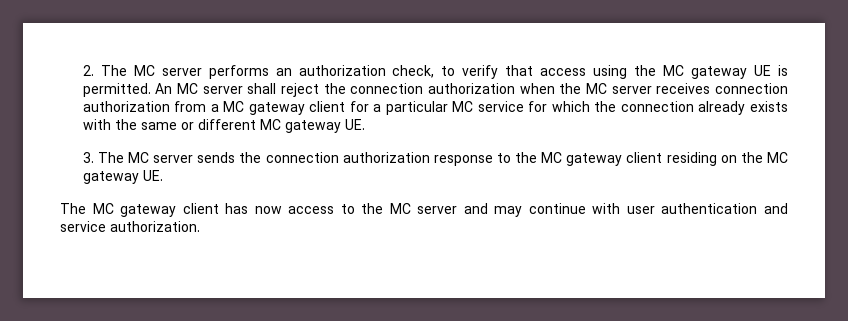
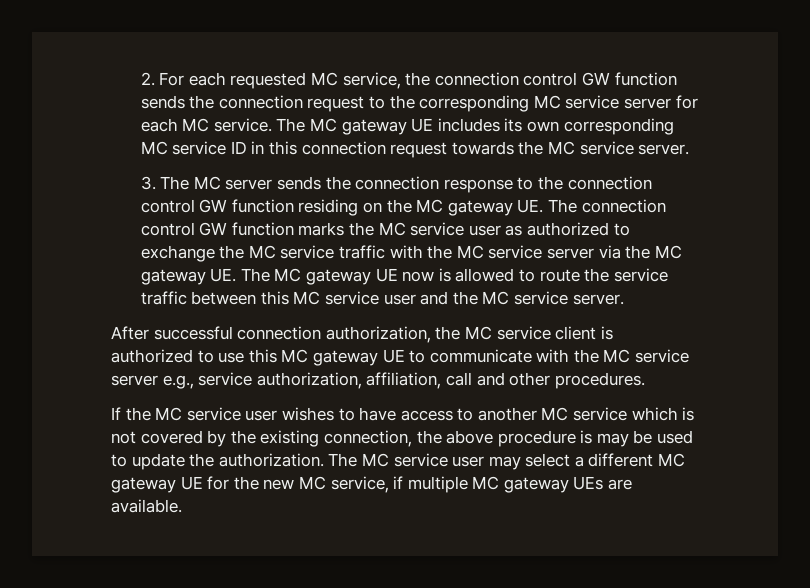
[100,65,789,79] [82,83,788,97] [82,101,788,115] [82,119,365,133] The MC server performs an authorization check, to verify that access using the MC gateway UE is permitted. An MC server shall reject the connection authorization when the MC server receives connection authorization from a MC gateway client for a particular MC service for which the connection already exists with the same or different MC gateway UE. -> [159,72,677,89] [140,95,698,112] [140,118,674,135] [140,141,690,158] For each requested MC service, the connection control GW function sends the connection request to the corresponding MC service server for each MC service. The MC gateway UE includes its own corresponding MC service ID in this connection request towards the MC service server.
[342,152,430,163] authorization -> (440, 183) none
[541,152,663,166] MC gateway client -> [567,176,652,190] [140,199,294,213] connection control GW function
[60,203,788,217] [60,221,200,232] // The MC gateway client has now access to the MC server and may continue with user authentication and service authorization. -> [548,199,666,213] [140,222,630,236] [140,245,682,262] [140,268,668,285] [140,291,624,305] [111,326,613,343] [111,349,690,366] [111,372,645,389] [111,407,695,421] [111,430,694,447] [111,453,686,470] [111,476,633,493] [111,499,182,513] The connection control GW function marks the MC service user as authorized to exchange the MC service traffic with the MC service server via the MC gateway UE. The MC gateway UE now is allowed to route the service traffic between this MC service user and the MC service server. // After successful connection authorization, the MC service client is authorized to use this MC gateway UE to communicate with the MC service server e.g., service authorization, affiliation, call and other procedures. // If the MC service user wishes to have access to another MC service which is not covered by the existing connection, the above procedure is may be used to update the authorization. The MC service user may select a different MC gateway UE for the new MC service, if multiple MC gateway UEs are available.

